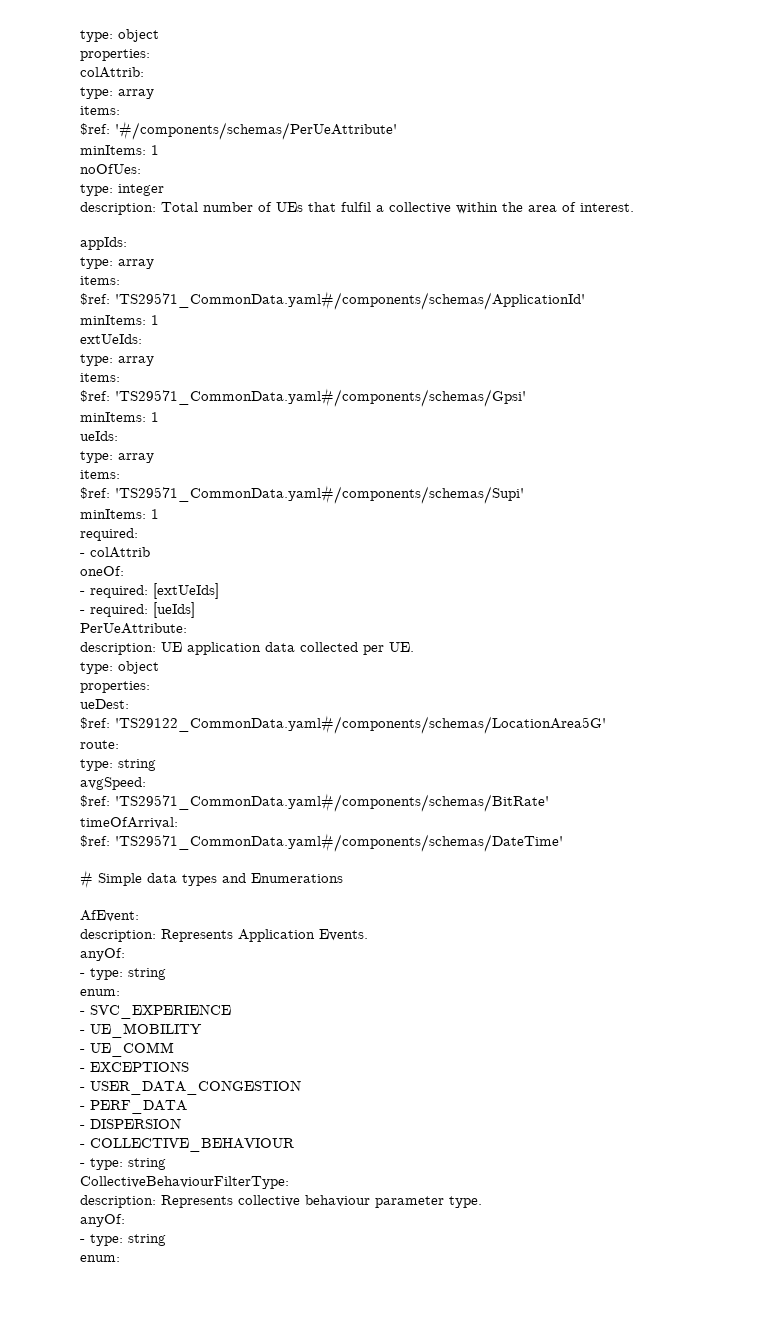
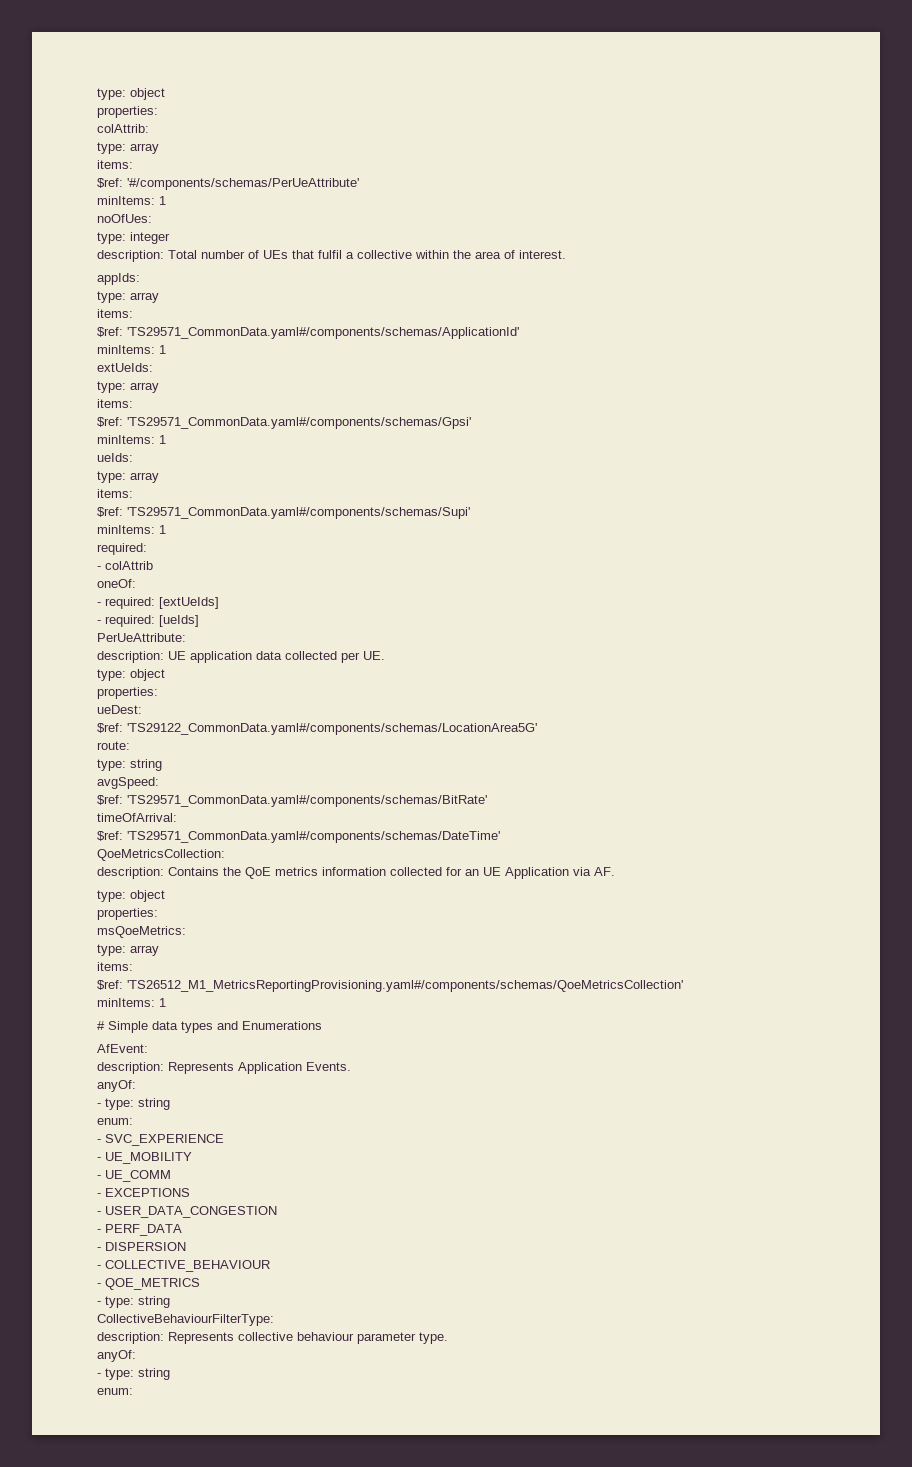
(563, 842) none -> [97,849,225,861] [97,867,615,879] [97,890,165,902] [97,908,158,920] [97,926,186,938] [97,944,159,956] [97,962,133,971] [97,980,683,992] [97,998,166,1007] // QoeMetricsCollection: // description: Contains the QoE metrics information collected for an UE Application via AF. // type: object // properties: // msQoeMetrics: // type: array // items: // $ref: 'TS26512_M1_MetricsReportingProvisioning.yaml#/components/schemas/QoeMetricsCollection' // minItems: 1
(294, 1145) none -> [97,1278,200,1290] // - QOE_METRICS

